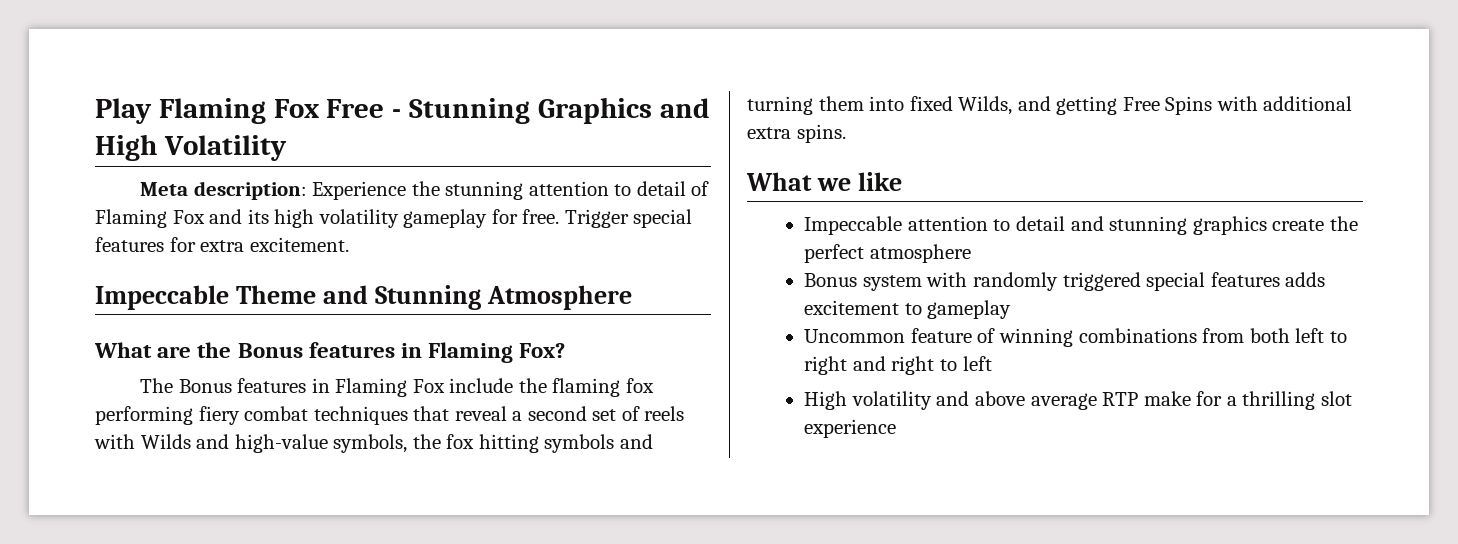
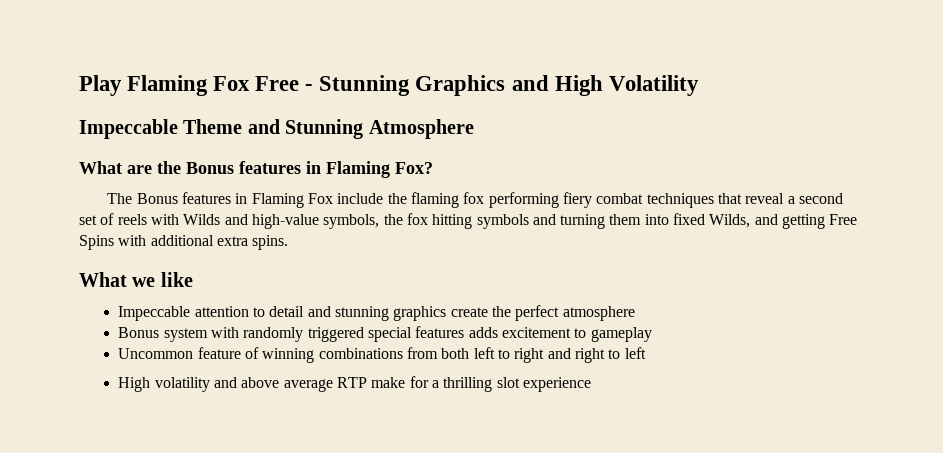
[140,181,710,200] [95,209,693,228] [95,237,349,252] // Meta description: Experience the stunning attention to detail of Flaming Fox and its high volatility gameplay for free. Trigger special features for extra excitement. -> (699, 85) none

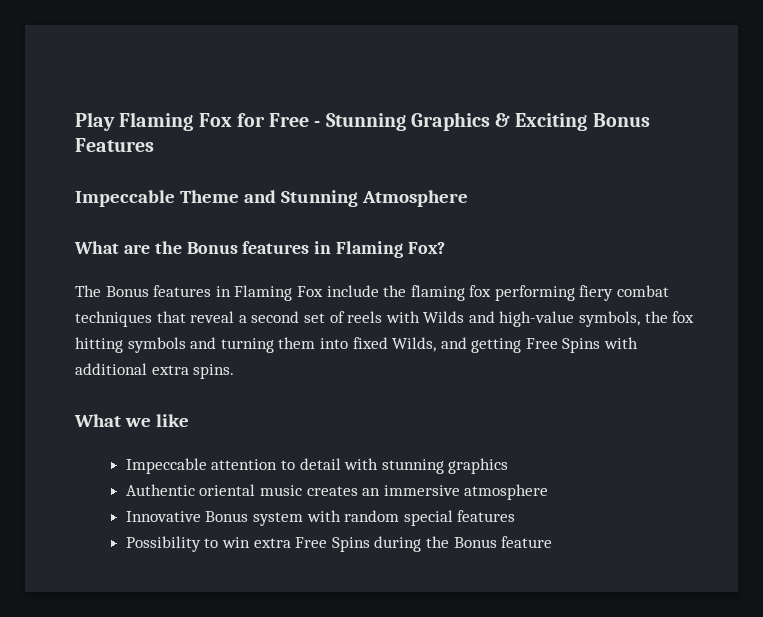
(251, 83) none -> [236,113,265,127] for
[511,75,699,96] and High Volatility -> [495,113,650,131] [75,138,154,152] & Exciting Bonus Features
[307,306,331,317] and -> [344,458,379,470] with
[450,305,560,321] create the perfect -> [125,484,460,496] // Authentic oriental music creates an immersive
(635, 313) none -> [125,511,201,522] Innovative
[243,327,364,342] randomly triggered -> [344,510,400,522] random
[468,327,652,342] [118,347,646,363] [118,376,591,392] adds excitement to gameplay // Uncommon feature of winning combinations from both left to right and right to left // High volatility and above average RTP make for a thrilling slot experience -> [125,536,553,552] // Possibility to win extra Free Spins during the Bonus feature

